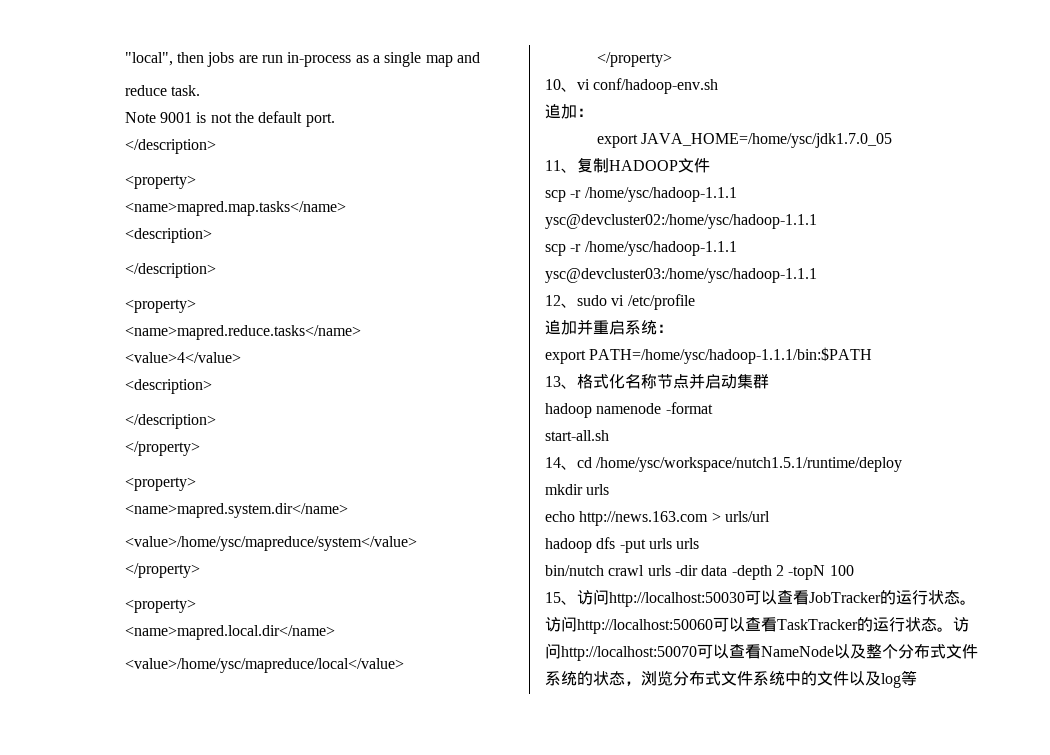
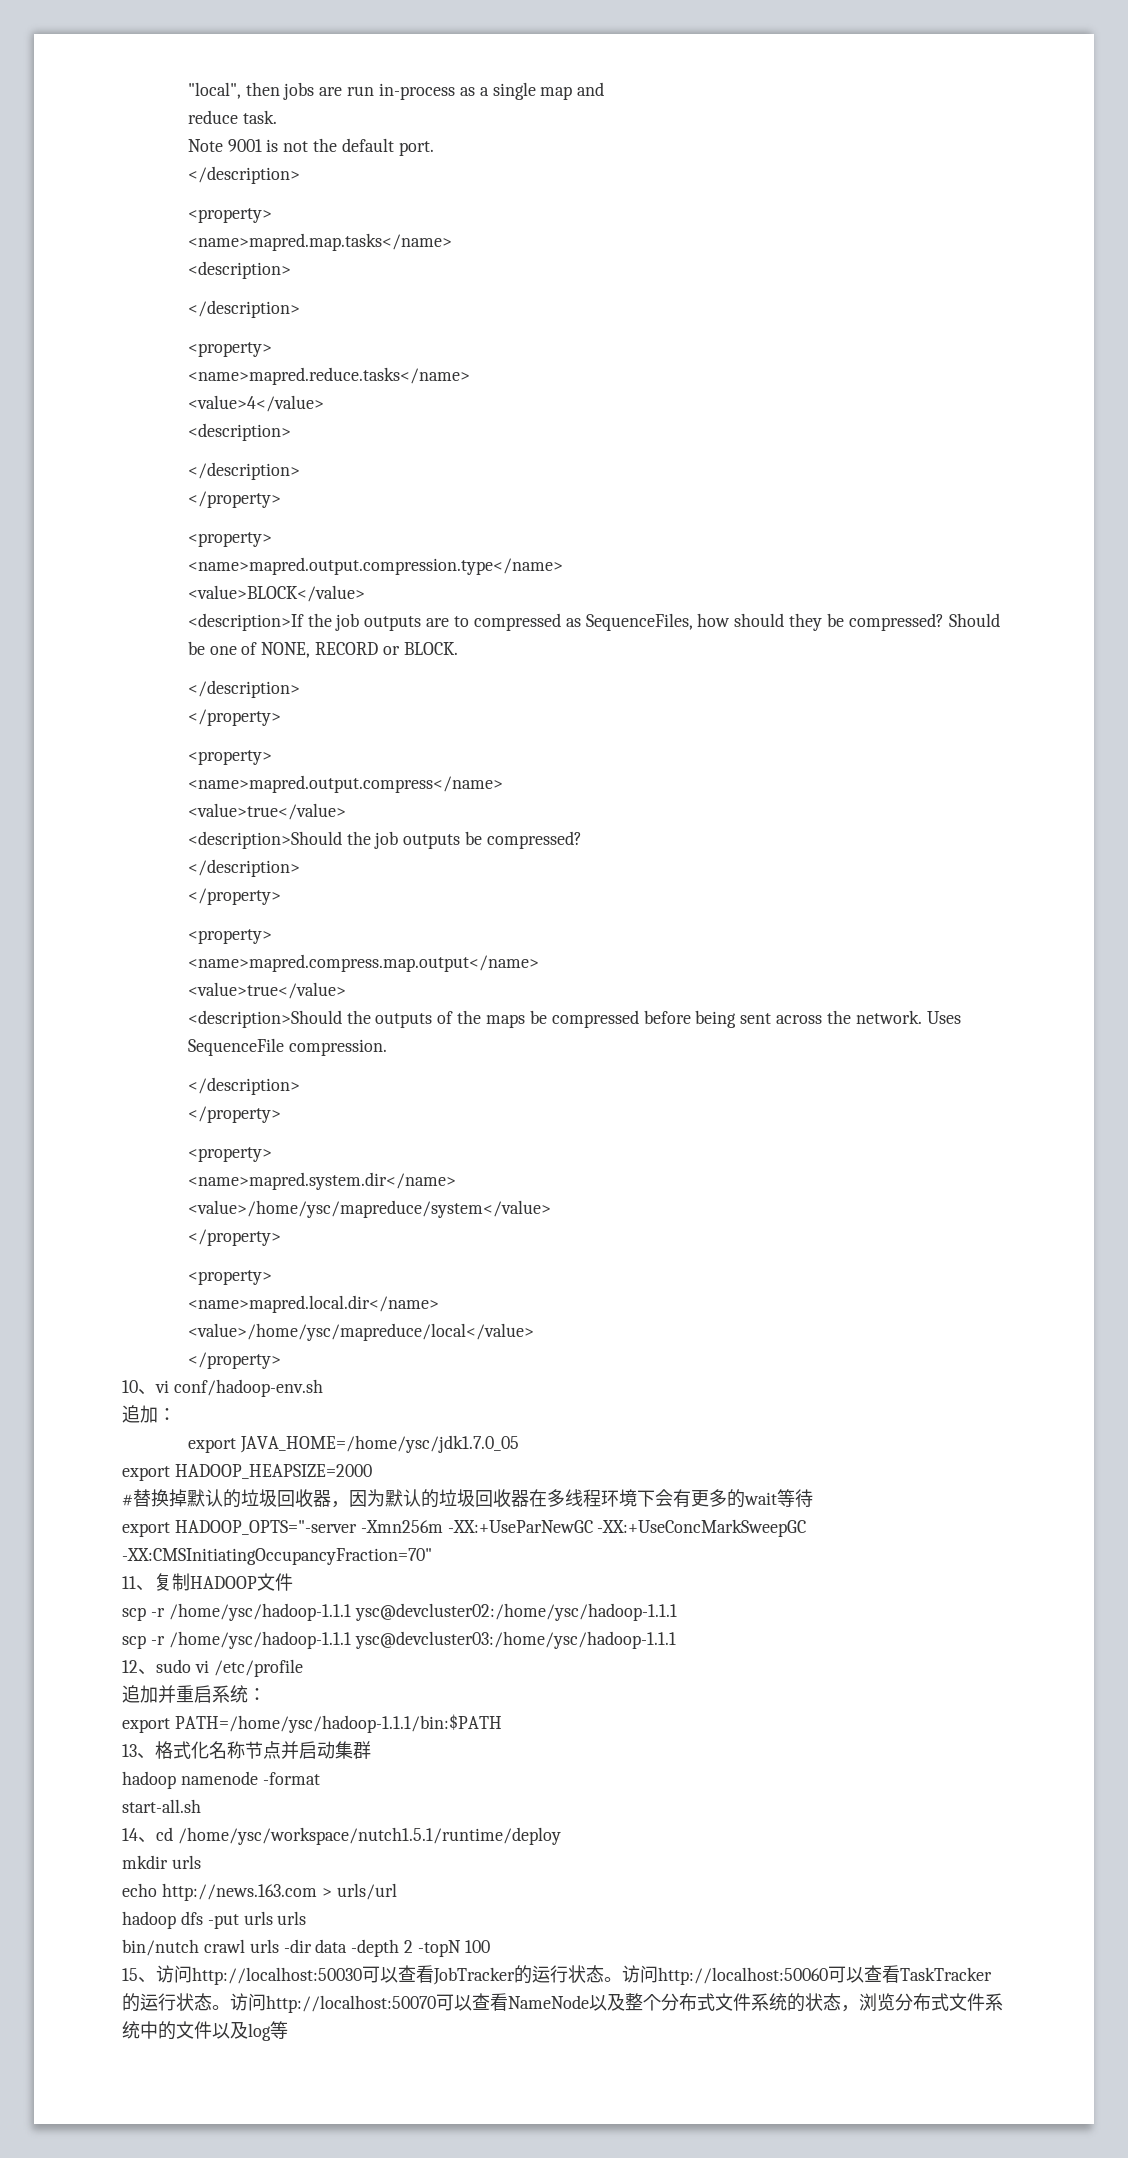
(196, 484) none -> [187,557,563,575] [187,585,365,602] [187,613,1000,631] [187,641,458,658] [187,680,300,698] [187,709,281,726] [187,750,272,765] [187,775,503,793] [187,803,346,820] [187,831,582,849] [187,859,300,877] [187,888,281,905] [187,929,272,944] [187,954,539,972] [187,982,346,999] [187,1010,961,1028] [187,1038,387,1056] [187,1077,300,1095] [187,1106,281,1123] [187,1147,272,1162] // <name>mapred.output.compression.type</name> // <value>BLOCK</value> // <description>If the job outputs are to compressed as SequenceFiles, how should they be compressed? Should be one of NONE, RECORD or BLOCK. // </description> // </property> // <property> // <name>mapred.output.compress</name> // <value>true</value> // <description>Should the job outputs be compressed? // </description> // </property> // <property> // <name>mapred.compress.map.output</name> // <value>true</value> // <description>Should the outputs of the maps be compressed before being sent across the network. Uses SequenceFile compression. // </description> // </property> // <property>
(893, 140) none -> [122,1464,372,1481] [122,1489,813,1508] [122,1519,807,1537] [122,1548,432,1565] // export HADOOP_HEAPSIZE=2000 // #替换掉默认的垃圾回收器，因为默认的垃圾回收器在多线程环境下会有更多的wait等待 // export HADOOP_OPTS="-server -Xmn256m -XX:+UseParNewGC -XX:+UseConcMarkSweepGC -XX:CMSInitiatingOccupancyFraction=70"

